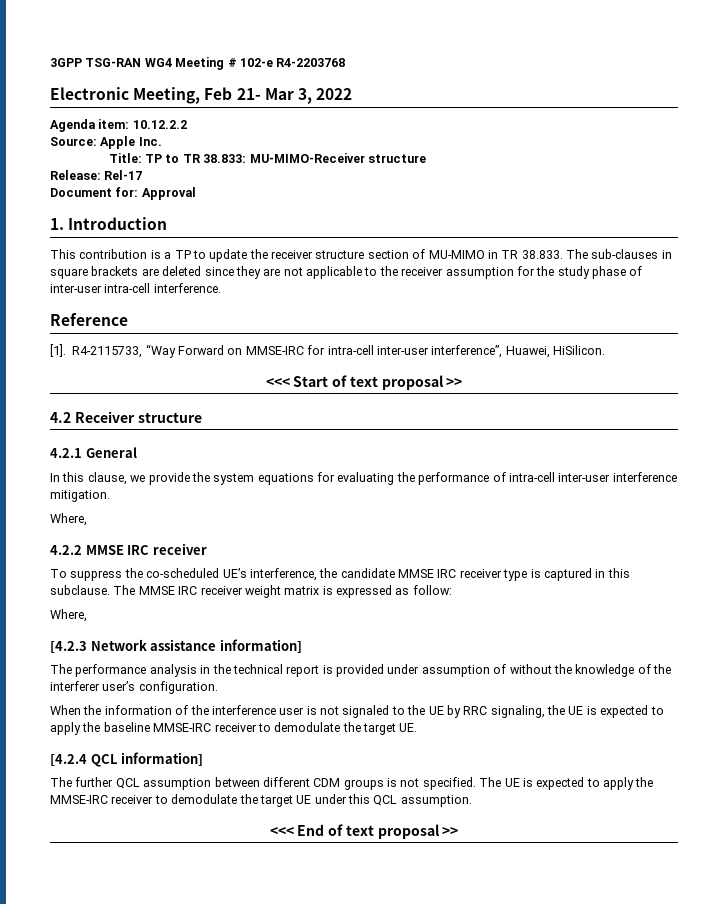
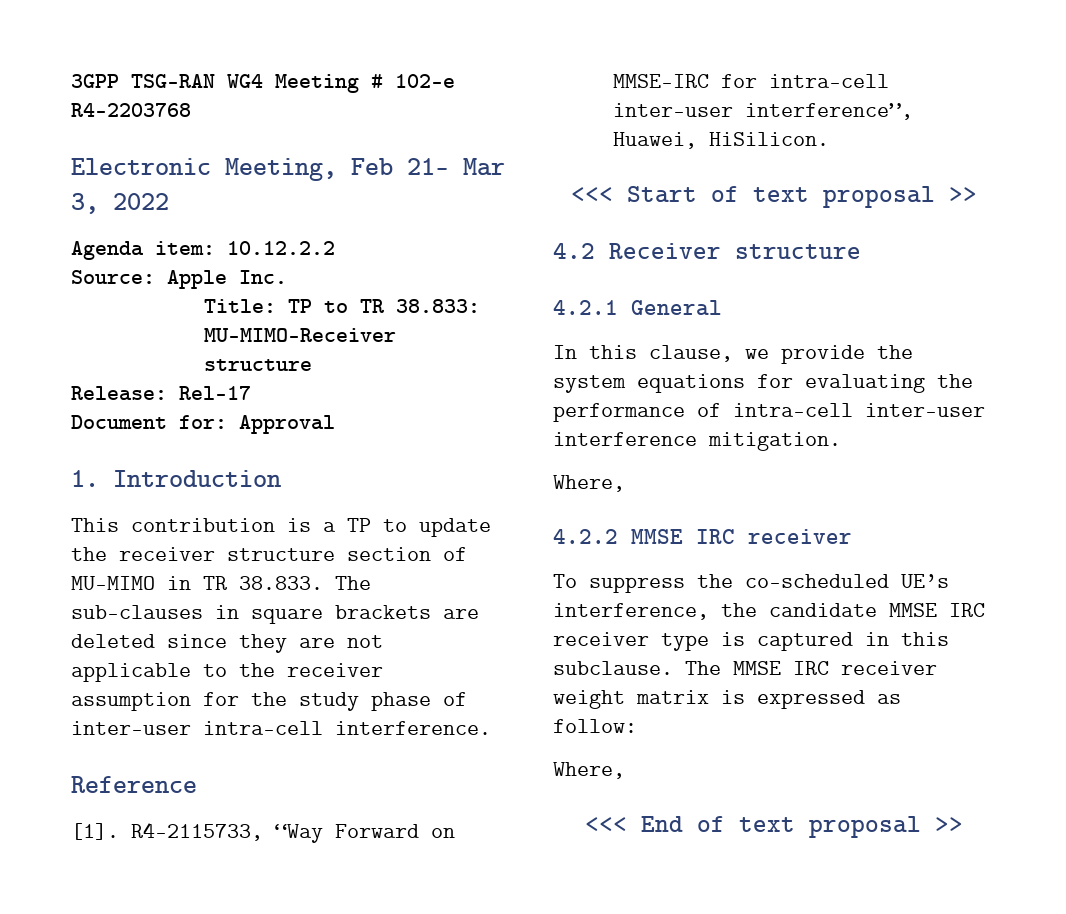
[50,639,302,654] [50,664,671,677] [50,681,218,694] [50,705,664,718] [50,722,418,735] [50,752,204,767] [50,777,654,790] [50,794,472,807] // [4.2.3 Network assistance information] // The performance analysis in the technical report is provided under assumption of without the knowledge of the interferer user’s configuration. // When the information of the interference user is not signaled to the UE by RRC signaling, the UE is expected to apply the baseline MMSE-IRC receiver to demodulate the target UE. // [4.2.4 QCL information] // The further QCL assumption between different CDM groups is not specified. The UE is expected to apply the MMSE-IRC receiver to demodulate the target UE under this QCL assumption. -> (625, 770) none

